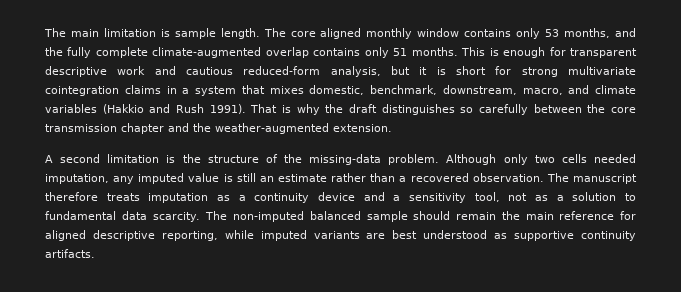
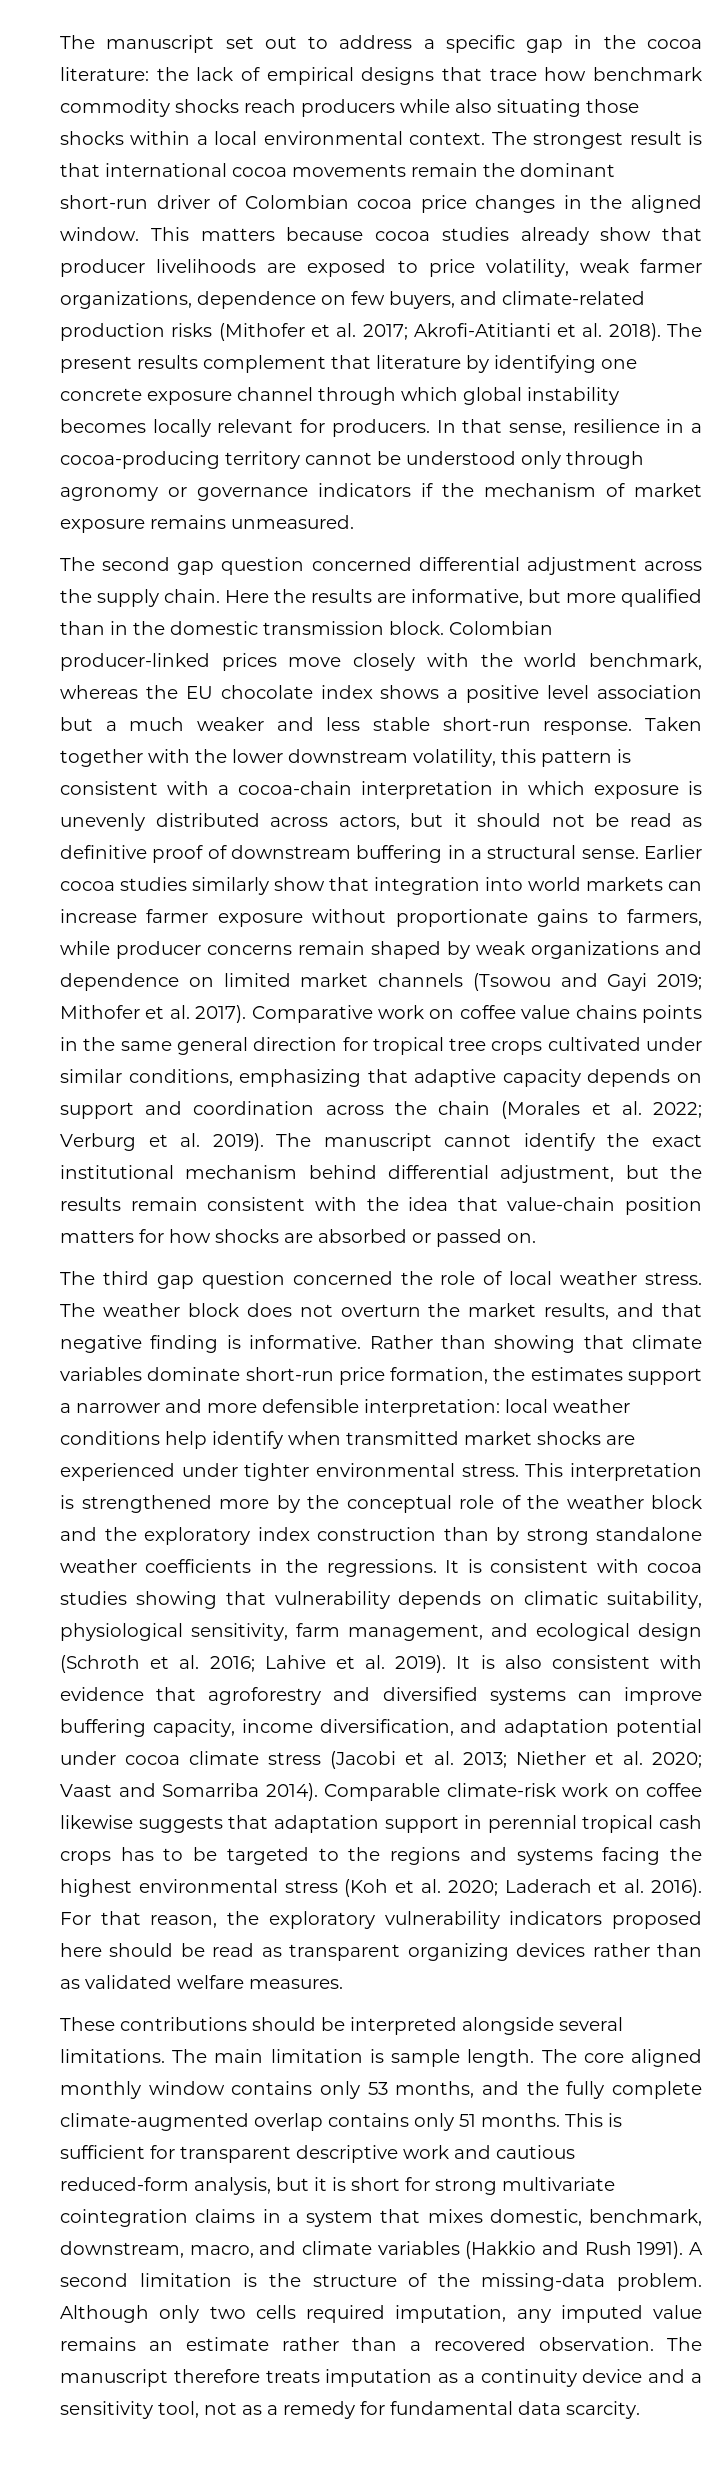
[44,28,66,37] The -> [60,35,702,53] [60,67,702,85] [60,99,639,117] [60,131,703,149] [60,163,615,177] [60,195,702,213] [60,227,702,245] [60,259,702,277] [60,291,645,309] [60,323,702,341] [60,355,637,373] [60,387,619,405] [60,419,702,437] [60,451,644,469] [60,483,702,501] [60,515,354,533] [60,557,702,575] [60,589,702,607] [60,621,553,635] [60,653,702,671] [60,685,703,703] [60,717,702,735] [60,749,631,767] [60,781,702,799] [60,813,702,831] [60,845,702,863] [60,877,702,895] [60,909,702,927] [60,941,702,959] [60,973,702,991] [60,1005,702,1023] [60,1037,702,1055] [60,1069,702,1087] [60,1101,702,1119] [60,1133,702,1151] [60,1165,702,1183] [60,1197,702,1215] [60,1229,536,1247] [60,1271,702,1289] [60,1303,702,1320] [60,1335,702,1353] [60,1367,702,1385] [60,1399,630,1417] [60,1431,635,1449] [60,1463,702,1481] [60,1495,702,1513] [60,1527,702,1545] [60,1559,703,1577] [60,1591,702,1609] [60,1623,702,1641] [60,1655,703,1673] [60,1687,702,1705] [60,1719,702,1737] [60,1751,702,1769] [60,1783,702,1801] [60,1815,702,1833] [60,1847,703,1865] [60,1879,702,1897] [60,1911,702,1929] [60,1943,703,1961] [60,1975,343,1989] [60,2017,623,2035] [60,2049,208,2063] The manuscript set out to address a specific gap in the cocoa literature: the lack of empirical designs that trace how benchmark commodity shocks reach producers while also situating those shocks within a local environmental context. The strongest result is that international cocoa movements remain the dominant short-run driver of Colombian cocoa price changes in the aligned window. This matters because cocoa studies already show that producer livelihoods are exposed to price volatility, weak farmer organizations, dependence on few buyers, and climate-related production risks (Mithofer et al. 2017; Akrofi-Atitianti et al. 2018). The present results complement that literature by identifying one concrete exposure channel through which global instability becomes locally relevant for producers. In that sense, resilience in a cocoa-producing territory cannot be understood only through agronomy or governance indicators if the mechanism of market exposure remains unmeasured. // The second gap question concerned differential adjustment across the supply chain. Here the results are informative, but more qualified than in the domestic transmission block. Colombian producer-linked prices move closely with the world benchmark, whereas the EU chocolate index shows a positive level association but a much weaker and less stable short-run response. Taken together with the lower downstream volatility, this pattern is consistent with a cocoa-chain interpretation in which exposure is unevenly distributed across actors, but it should not be read as definitive proof of downstream buffering in a structural sense. Earlier cocoa studies similarly show that integration into world markets can increase farmer exposure without proportionate gains to farmers, while producer concerns remain shaped by weak organizations and dependence on limited market channels (Tsowou and Gayi 2019; Mithofer et al. 2017). Comparative work on coffee value chains points in the same general direction for tropical tree crops cultivated under similar conditions, emphasizing that adaptive capacity depends on support and coordination across the chain (Morales et al. 2022; Verburg et al. 2019). The manuscript cannot identify the exact institutional mechanism behind differential adjustment, but the results remain consistent with the idea that value-chain position matters for how shocks are absorbed or passed on. // The third gap question concerned the role of local weather stress. The weather block does not overturn the market results, and that negative finding is informative. Rather than showing that climate variables dominate short-run price formation, the estimates support a narrower and more defensible interpretation: local weather conditions help identify when transmitted market shocks are experienced under tighter environmental stress. This interpretation is strengthened more by the conceptual role of the weather block and the exploratory index construction than by strong standalone weather coefficients in the regressions. It is consistent with cocoa studies showing that vulnerability depends on climatic suitability, physiological sensitivity, farm management, and ecological design (Schroth et al. 2016; Lahive et al. 2019). It is also consistent with evidence that agroforestry and diversified systems can improve buffering capacity, income diversification, and adaptation potential under cocoa climate stress (Jacobi et al. 2013; Niether et al. 2020; Vaast and Somarriba 2014). Comparable climate-risk work on coffee likewise suggests that adaptation support in perennial tropical cash crops has to be targeted to the regions and systems facing the highest environmental stress (Koh et al. 2020; Laderach et al. 2016). For that reason, the exploratory vulnerability indicators proposed here should be read as transparent organizing devices rather than as validated welfare measures. // These contributions should be interpreted alongside several limitations. The
[503,47,546,58] enough -> [60,2145,145,2159] sufficient
[250,104,636,115] [45,123,392,134] That is why the draft distinguishes so carefully between the core transmission chapter and the weather-augmented extension. // -> (684, 2250) none
[594,154,637,163] needed -> [306,2305,385,2323] required
[223,173,256,182] is still -> [60,2337,136,2351] remains
[572,192,636,201] solution to -> [283,2401,385,2419] remedy for
[205,211,636,222] [45,230,637,241] [45,249,95,258] The non-imputed balanced sample should remain the main reference for aligned descriptive reporting, while imputed variants are best understood as supportive continuity artifacts. -> (640, 2410) none

